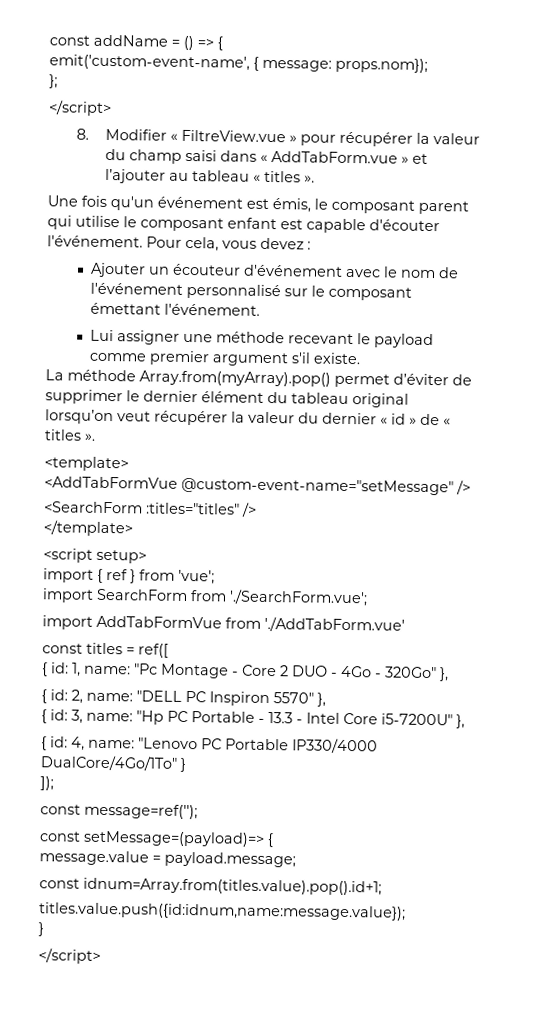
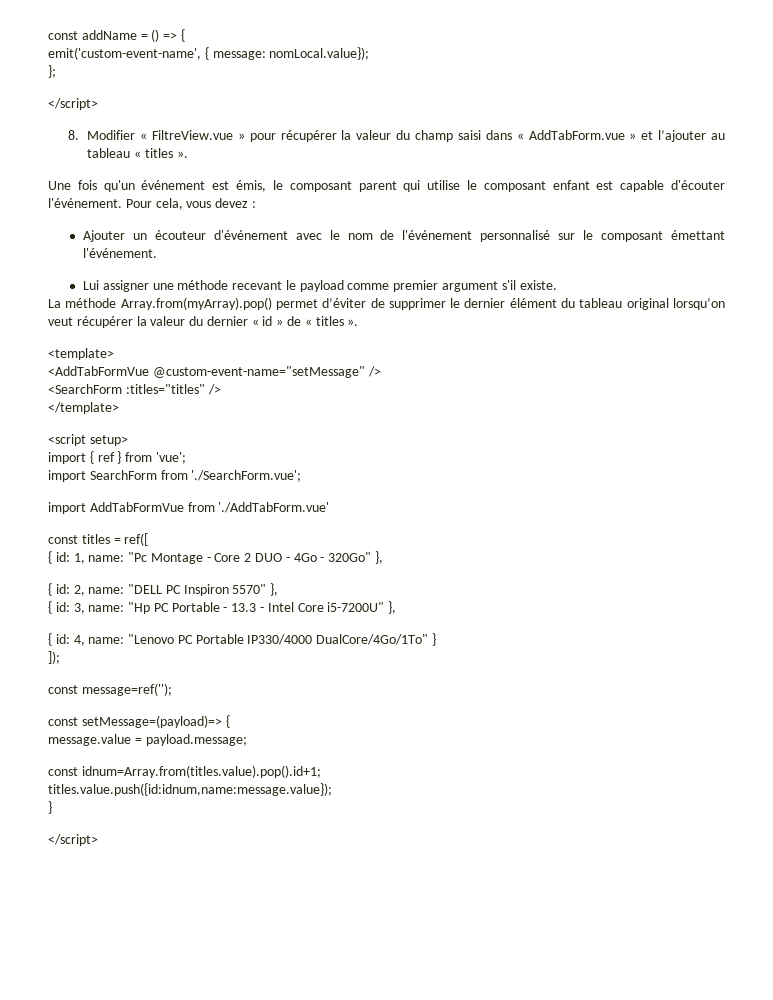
[335,57,428,73] props.nom}); -> [269,47,370,60] nomLocal.value});

